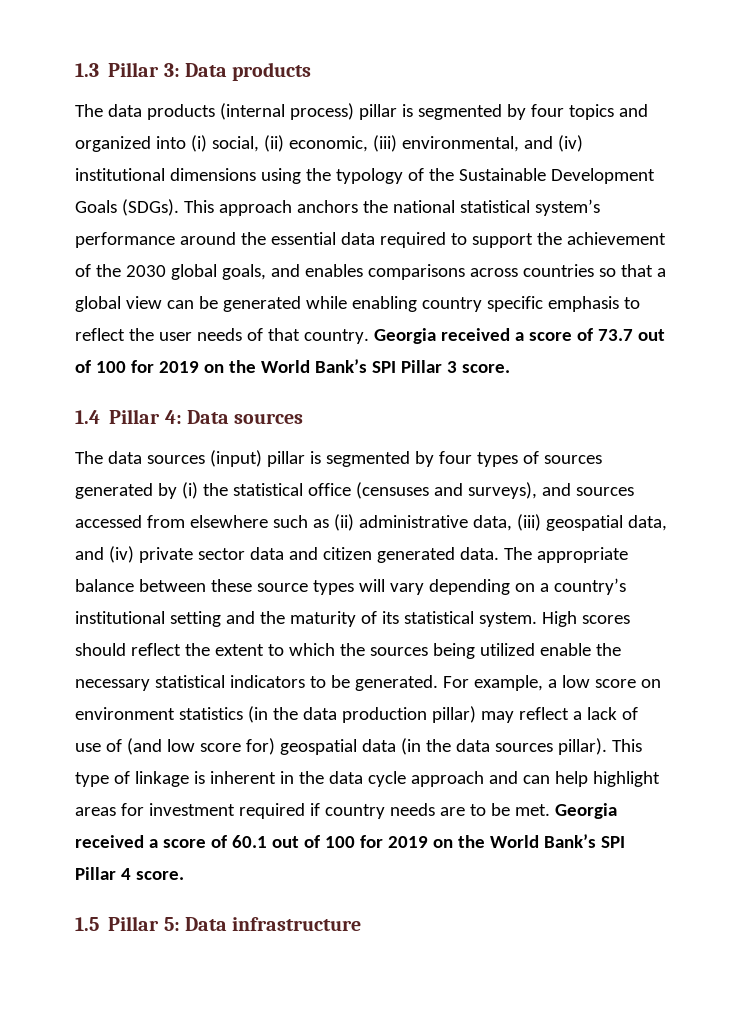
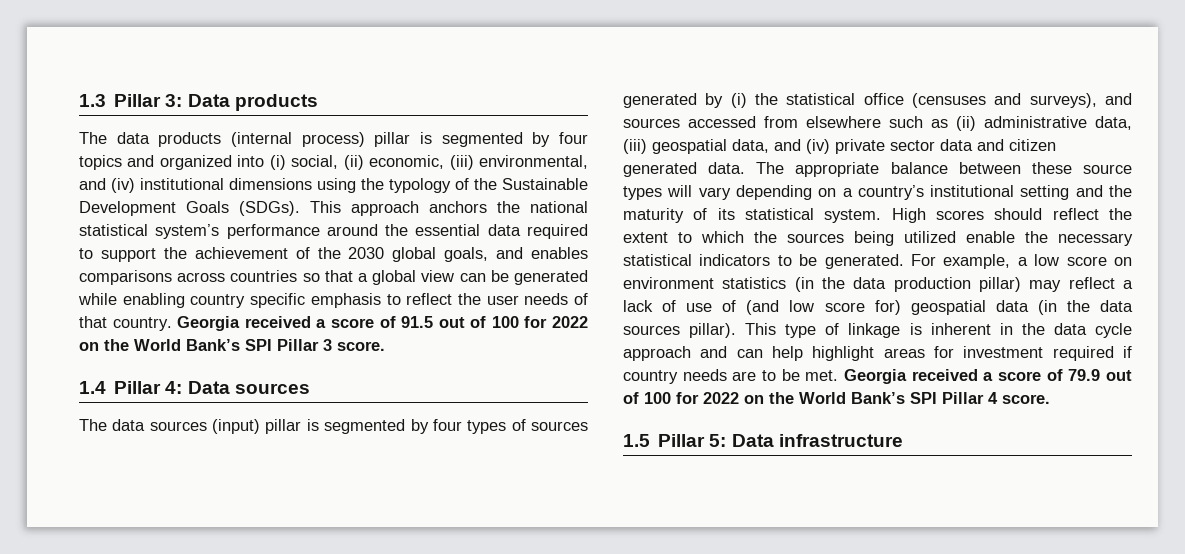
[597,329,665,341] [75,360,199,373] 73.7 out of 100 for 2019 -> [401,316,588,328] 91.5 out of 100 for 2022
[231,835,428,848] 60.1 out of 100 for 2019 -> [1068,369,1132,381] [623,392,739,404] 79.9 out of 100 for 2022

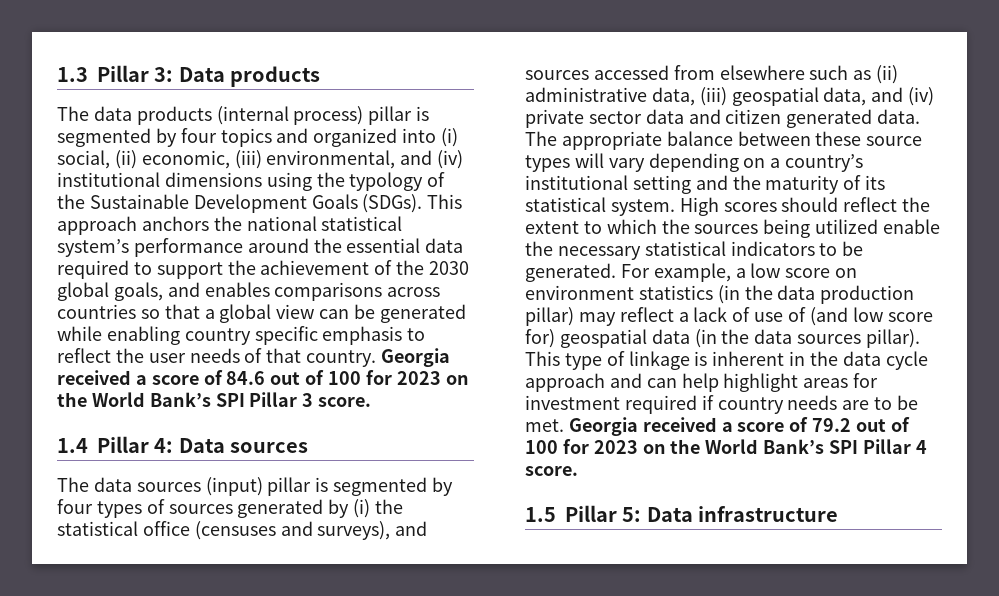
[401,316,588,328] 91.5 out of 100 for 2022 -> [226,370,441,385] 84.6 out of 100 for 2023
[1068,369,1132,381] [623,392,739,404] 79.9 out of 100 for 2022 -> [812,417,910,432] [525,439,638,454] 79.2 out of 100 for 2023

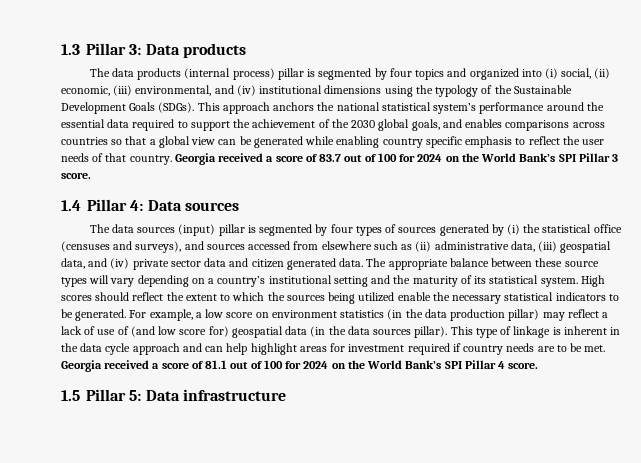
[226,370,441,385] 84.6 out of 100 for 2023 -> [319,153,443,162] 83.7 out of 100 for 2024
[812,417,910,432] [525,439,638,454] 79.2 out of 100 for 2023 -> [205,360,329,369] 81.1 out of 100 for 2024

